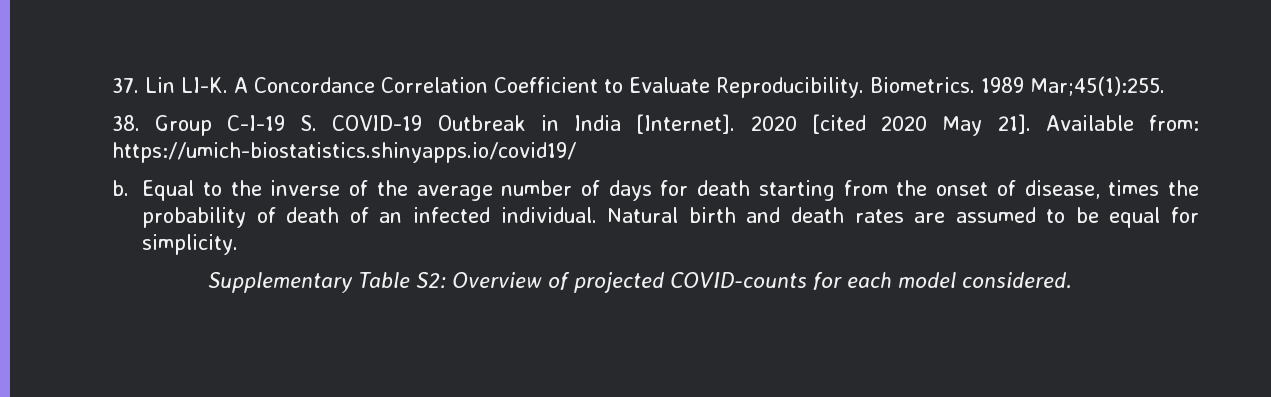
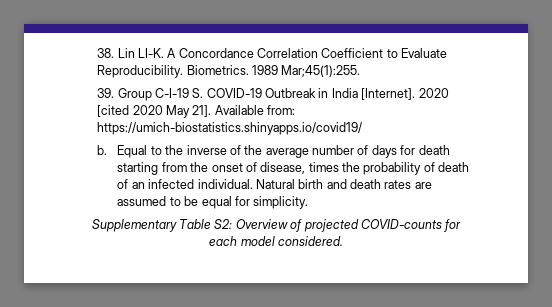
[111,78,139,93] 37. -> [97,48,115,58] 38.
[111,115,140,131] 38. -> [97,88,115,98] 39.

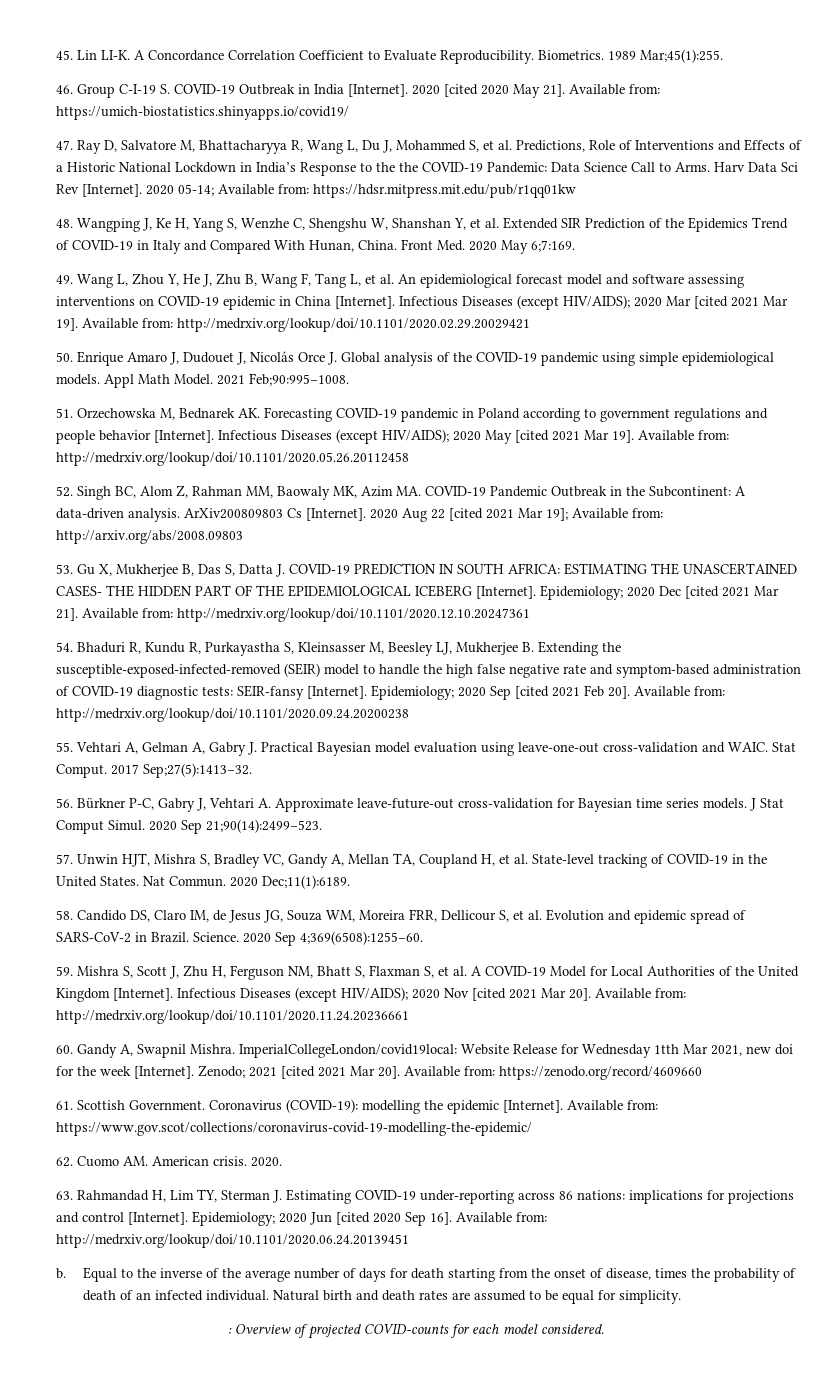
[97,48,115,58] 38. -> [56,50,74,60] 45.
[97,88,115,98] 39. -> [56,85,74,94] 46.
(363, 128) none -> [56,139,803,154] [56,162,799,176] [56,184,577,198] [56,217,789,232] [56,239,576,254] [56,273,745,288] [56,295,789,310] [56,318,531,332] [56,351,775,366] [56,373,350,388] [56,407,769,422] [56,429,730,444] [56,452,410,466] [56,485,747,500] [56,508,664,522] [56,530,244,544] [56,563,798,577] [56,585,780,600] [56,608,531,622] [56,641,622,656] [56,663,802,678] [56,685,726,700] [56,708,410,722] [56,742,797,756] [56,763,253,778] [56,798,785,812] [56,819,323,834] [56,853,768,868] [56,875,351,889] [56,909,747,924] [56,931,424,946] [56,965,800,980] [56,987,687,1002] [56,1010,410,1024] [56,1044,794,1058] [56,1065,703,1080] [56,1099,659,1114] [56,1122,533,1136] [56,1156,283,1167] [56,1189,795,1204] [56,1211,548,1226] [56,1234,410,1248] // 47. Ray D, Salvatore M, Bhattacharyya R, Wang L, Du J, Mohammed S, et al. Predictions, Role of Interventions and Effects of a Historic National Lockdown in India’s Response to the the COVID-19 Pandemic: Data Science Call to Arms. Harv Data Sci Rev [Internet]. 2020 05-14; Available from: https://hdsr.mitpress.mit.edu/pub/r1qq01kw // 48. Wangping J, Ke H, Yang S, Wenzhe C, Shengshu W, Shanshan Y, et al. Extended SIR Prediction of the Epidemics Trend of COVID-19 in Italy and Compared With Hunan, China. Front Med. 2020 May 6;7:169. // 49. Wang L, Zhou Y, He J, Zhu B, Wang F, Tang L, et al. An epidemiological forecast model and software assessing interventions on COVID-19 epidemic in China [Internet]. Infectious Diseases (except HIV/AIDS); 2020 Mar [cited 2021 Mar 19]. Available from: http://medrxiv.org/lookup/doi/10.1101/2020.02.29.20029421 // 50. Enrique Amaro J, Dudouet J, Nicolás Orce J. Global analysis of the COVID-19 pandemic using simple epidemiological models. Appl Math Model. 2021 Feb;90:995–1008. // 51. Orzechowska M, Bednarek AK. Forecasting COVID-19 pandemic in Poland according to government regulations and people behavior [Internet]. Infectious Diseases (except HIV/AIDS); 2020 May [cited 2021 Mar 19]. Available from: http://medrxiv.org/lookup/doi/10.1101/2020.05.26.20112458 // 52. Singh BC, Alom Z, Rahman MM, Baowaly MK, Azim MA. COVID-19 Pandemic Outbreak in the Subcontinent: A data-driven analysis. ArXiv200809803 Cs [Internet]. 2020 Aug 22 [cited 2021 Mar 19]; Available from: http://arxiv.org/abs/2008.09803 // 53. Gu X, Mukherjee B, Das S, Datta J. COVID-19 PREDICTION IN SOUTH AFRICA: ESTIMATING THE UNASCERTAINED CASES- THE HIDDEN PART OF THE EPIDEMIOLOGICAL ICEBERG [Internet]. Epidemiology; 2020 Dec [cited 2021 Mar 21]. Available from: http://medrxiv.org/lookup/doi/10.1101/2020.12.10.20247361 // 54. Bhaduri R, Kundu R, Purkayastha S, Kleinsasser M, Beesley LJ, Mukherjee B. Extending the susceptible-exposed-infected-removed (SEIR) model to handle the high false negative rate and symptom-based administration of COVID-19 diagnostic tests: SEIR-fansy [Internet]. Epidemiology; 2020 Sep [cited 2021 Feb 20]. Available from: http://medrxiv.org/lookup/doi/10.1101/2020.09.24.20200238 // 55. Vehtari A, Gelman A, Gabry J. Practical Bayesian model evaluation using leave-one-out cross-validation and WAIC. Stat Comput. 2017 Sep;27(5):1413–32. // 56. Bürkner P-C, Gabry J, Vehtari A. Approximate leave-future-out cross-validation for Bayesian time series models. J Stat Comput Simul. 2020 Sep 21;90(14):2499–523. // 57. Unwin HJT, Mishra S, Bradley VC, Gandy A, Mellan TA, Coupland H, et al. State-level tracking of COVID-19 in the United States. Nat Commun. 2020 Dec;11(1):6189. // 58. Candido DS, Claro IM, de Jesus JG, Souza WM, Moreira FRR, Dellicour S, et al. Evolution and epidemic spread of SARS-CoV-2 in Brazil. Science. 2020 Sep 4;369(6508):1255–60. // 59. Mishra S, Scott J, Zhu H, Ferguson NM, Bhatt S, Flaxman S, et al. A COVID-19 Model for Local Authorities of the United Kingdom [Internet]. Infectious Diseases (except HIV/AIDS); 2020 Nov [cited 2021 Mar 20]. Available from: http://medrxiv.org/lookup/doi/10.1101/2020.11.24.20236661 // 60. Gandy A, Swapnil Mishra. ImperialCollegeLondon/covid19local: Website Release for Wednesday 1tth Mar 2021, new doi for the week [Internet]. Zenodo; 2021 [cited 2021 Mar 20]. Available from: https://zenodo.org/record/4609660 // 61. Scottish Government. Coronavirus (COVID-19): modelling the epidemic [Internet]. Available from: https://www.gov.scot/collections/coronavirus-covid-19-modelling-the-epidemic/ // 62. Cuomo AM. American crisis. 2020. // 63. Rahmandad H, Lim TY, Sterman J. Estimating COVID-19 under-reporting across 86 nations: implications for projections and control [Internet]. Epidemiology; 2020 Jun [cited 2020 Sep 16]. Available from: http://medrxiv.org/lookup/doi/10.1101/2020.06.24.20139451
[91,219,233,232] Supplementary Table S2: -> [228,1328,232,1334] :

